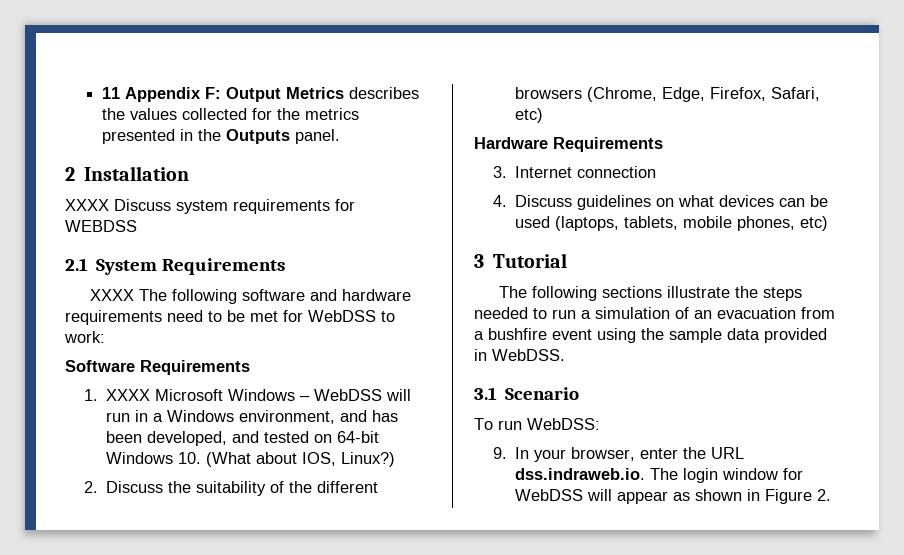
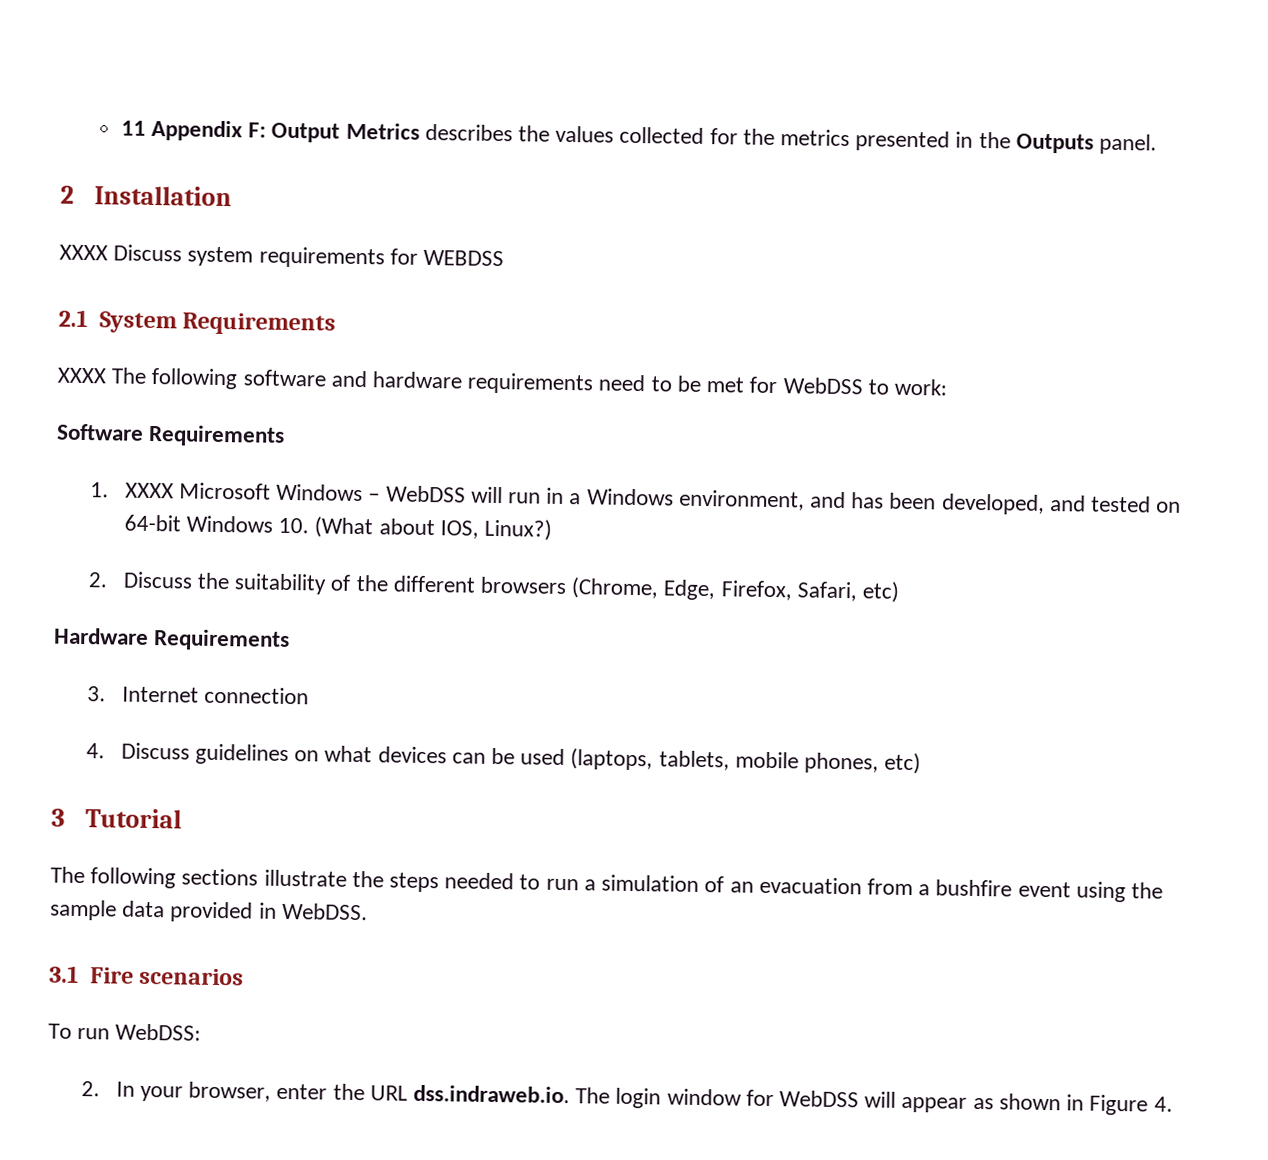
[505,387,580,400] Scenario -> [89,967,244,986] Fire scenarios
[493,447,508,459] 9. -> [81,1081,101,1097] 2.
[817,489,832,501] 2. -> [1153,1096,1173,1112] 4.

